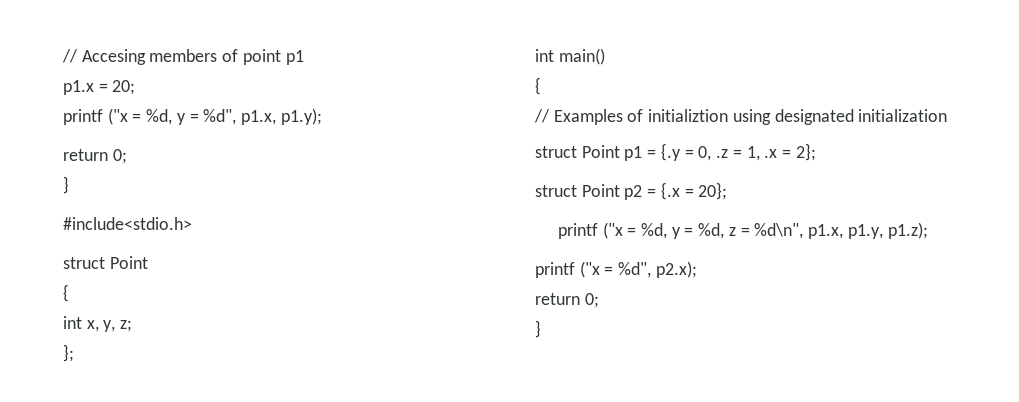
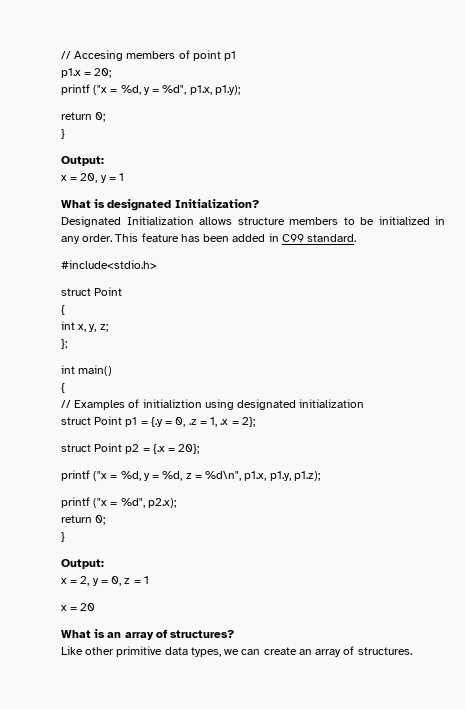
(69, 185) none -> [61,156,104,166] [61,173,125,183] [61,199,259,211] [61,216,445,227] [61,233,357,244] // Output: // x = 20, y = 1 // What is designated Initialization? // Designated Initialization allows structure members to be initialized in any order. This feature has been added in C99 standard.
(541, 329) none -> [61,559,104,569] [61,576,149,586] [61,603,96,611] [61,629,235,640] [61,646,412,657] // Output: // x = 2, y = 0, z = 1 // x = 20 // What is an array of structures? // Like other primitive data types, we can create an array of structures.

